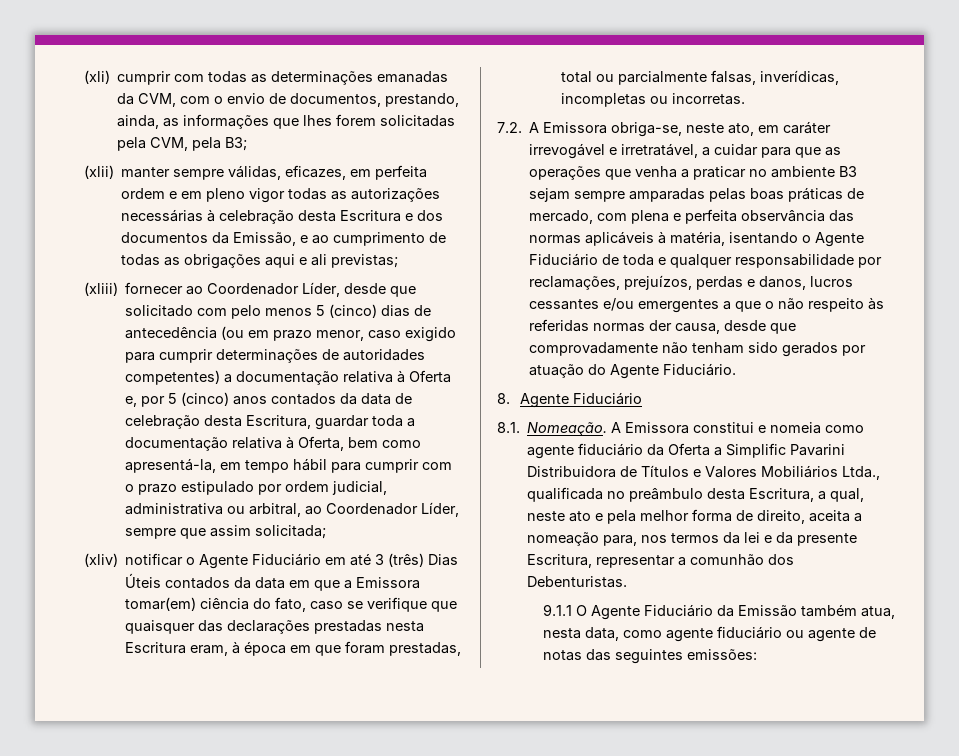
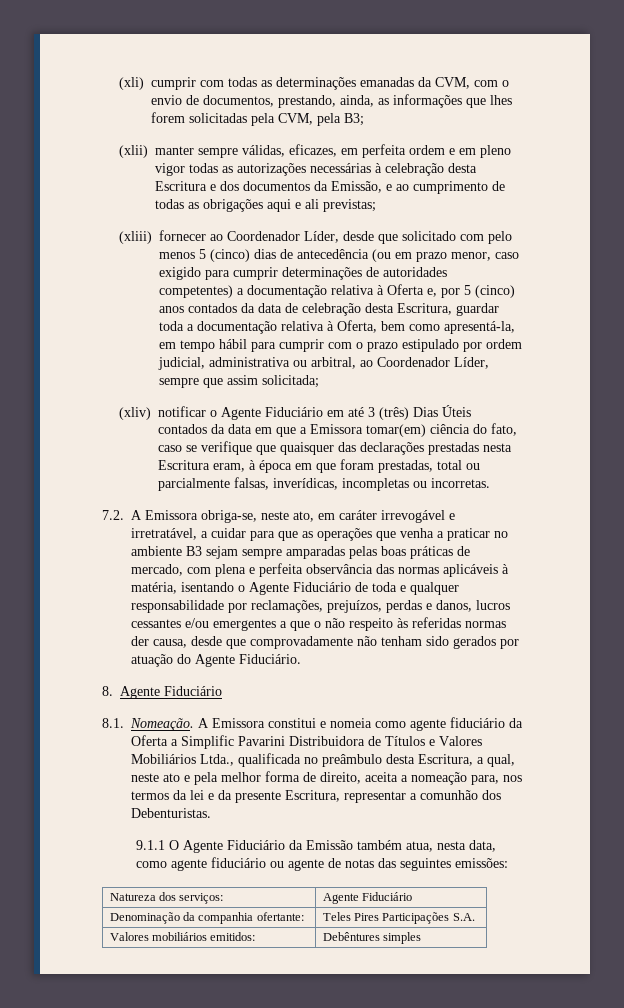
(757, 654) none -> [109,892,224,904] [322,892,412,904] [109,912,304,924] [322,912,475,924] [109,932,256,941] [322,932,421,944] // Natureza dos serviços: | Agente Fiduciário // Denominação da companhia ofertante: | Teles Pires Participações S.A. // Valores mobiliários emitidos: | Debêntures simples

